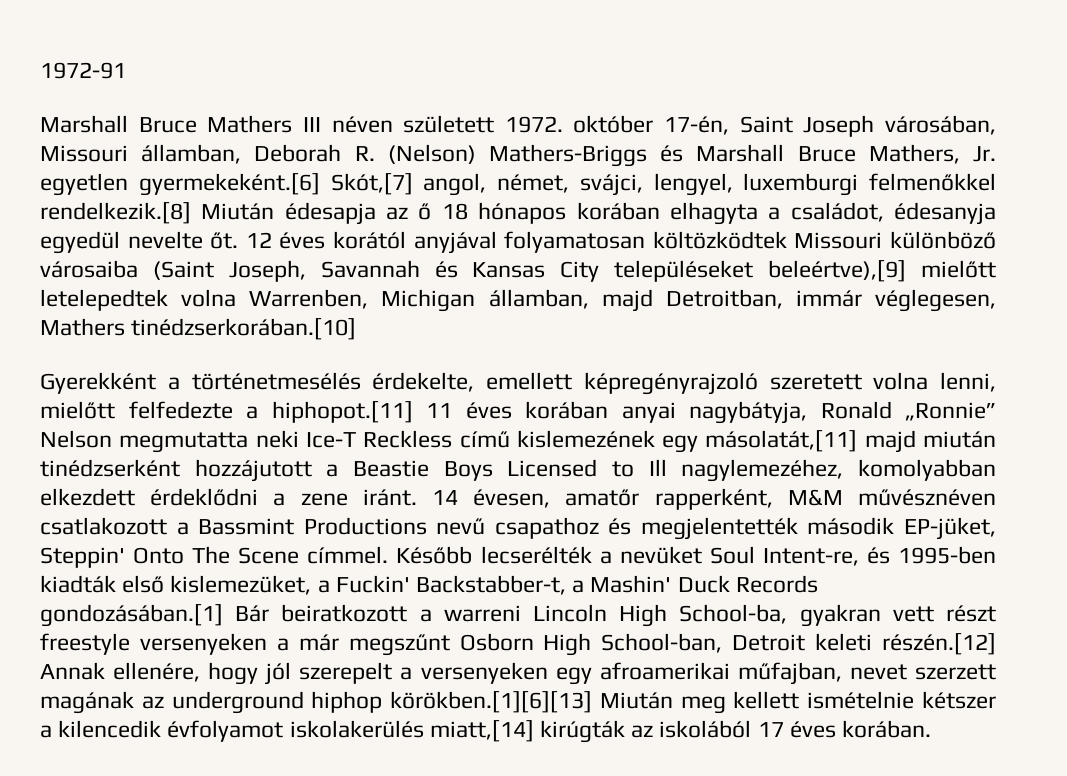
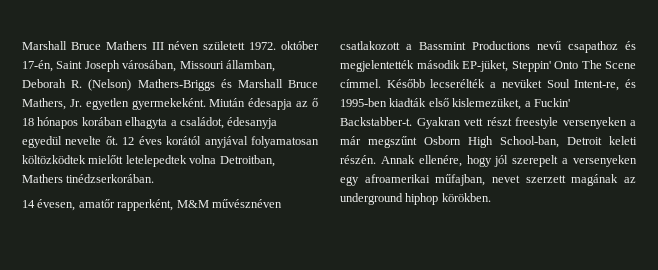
[40,62,126,79] 1972-91 // -> (22, 45) none
[138,173,996,196] [40,202,191,224] gyermekeként.[6] Skót,[7] angol, német, svájci, lengyel, luxemburgi felmenőkkel rendelkezik.[8] -> [131,98,206,110] gyermekeként.
[794,231,997,249] [40,260,996,282] [40,289,996,312] [40,318,357,340] [40,372,996,395] [40,401,996,424] [40,430,996,453] [40,459,996,482] [40,488,417,506] Missouri különböző városaiba (Saint Joseph, Savannah és Kansas City településeket beleértve),[9] mielőtt letelepedtek volna Warrenben, Michigan államban, majd Detroitban, immár véglegesen, Mathers tinédzserkorában.[10] // Gyerekként a történetmesélés érdekelte, emellett képregényrajzoló szeretett volna lenni, mielőtt felfedezte a hiphopot.[11] 11 éves korában anyai nagybátyja, Ronald „Ronnie” Nelson megmutatta neki Ice-T Reckless című kislemezének egy másolatát,[11] majd miután tinédzserként hozzájutott a Beastie Boys Licensed to Ill nagylemezéhez, komolyabban elkezdett érdeklődni a zene iránt. -> [88,155,275,167] [22,174,155,183] mielőtt letelepedtek volna Detroitban, Mathers tinédzserkorában. //
[416,575,818,595] [40,604,881,627] Backstabber-t, a Mashin' Duck Records gondozásában.[1] Bár beiratkozott a warreni Lincoln High School-ba, gyakran -> [340,117,461,129] Backstabber-t. Gyakran
[881,633,996,655] részén.[12] -> [340,155,376,164] részén.
[390,691,996,714] [40,720,932,743] körökben.[1][6][13] Miután meg kellett ismételnie kétszer a kilencedik évfolyamot iskolakerülés miatt,[14] kirúgták az iskolából 17 éves korában. -> [441,193,491,202] körökben.

